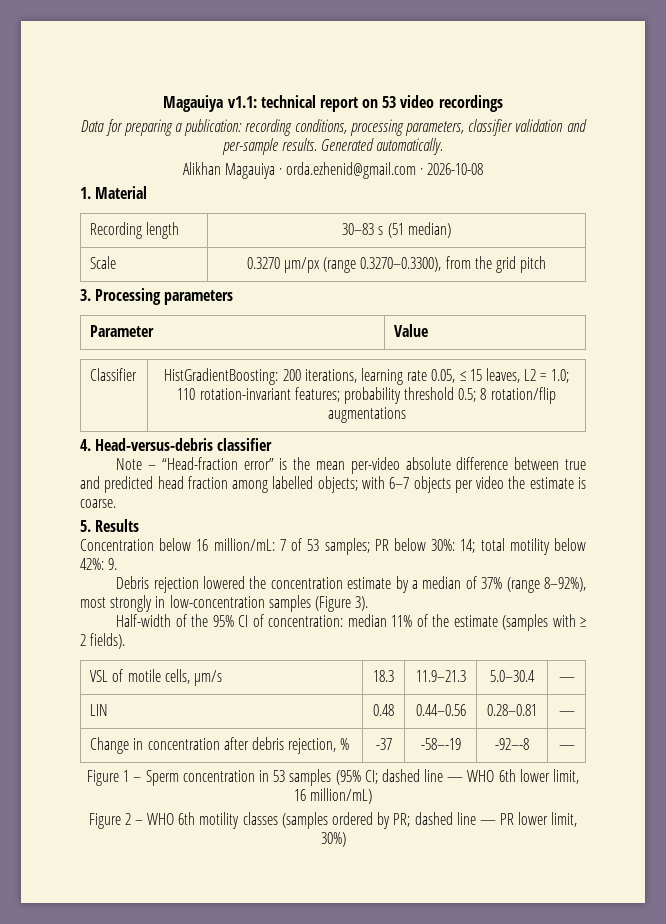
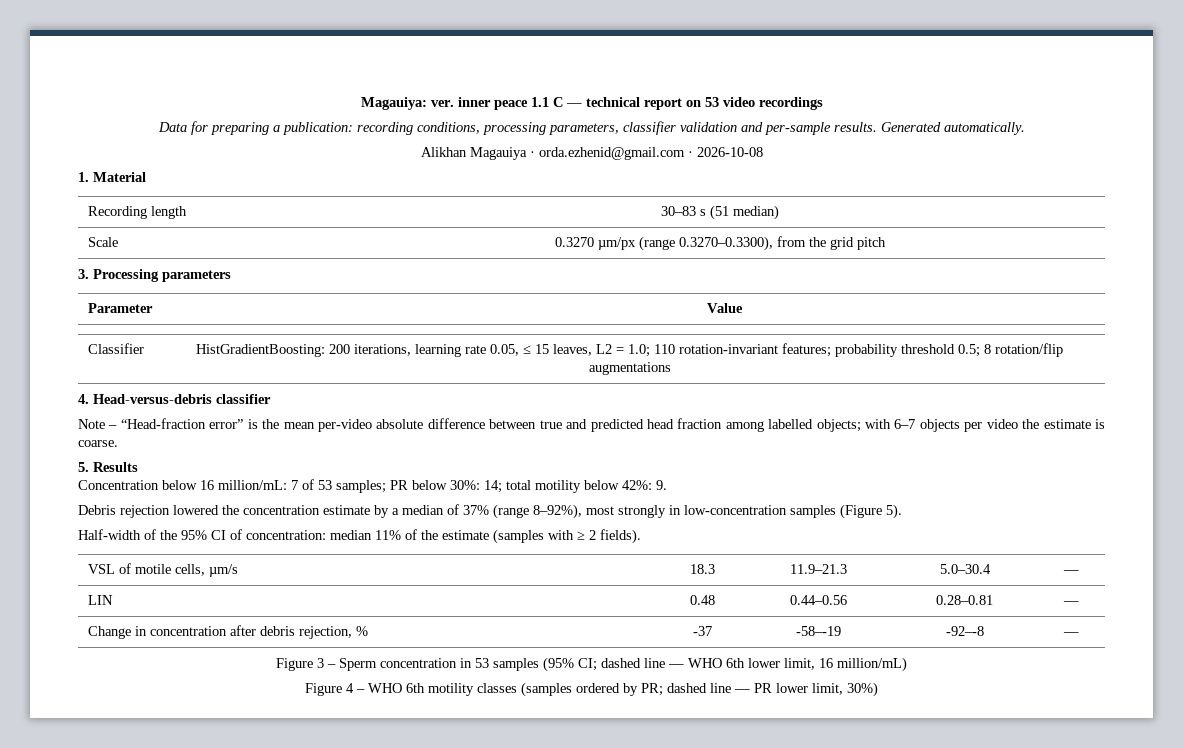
[163,95,257,112] Magauiya v1.1: -> [360,97,582,110] Magauiya: ver. inner peace 1.1 C —
[355,596,369,611] 3). -> [886,504,902,519] 5).
[123,770,130,782] 1 -> [317,658,324,668] 3
[124,813,131,825] 2 -> [346,683,354,693] 4

